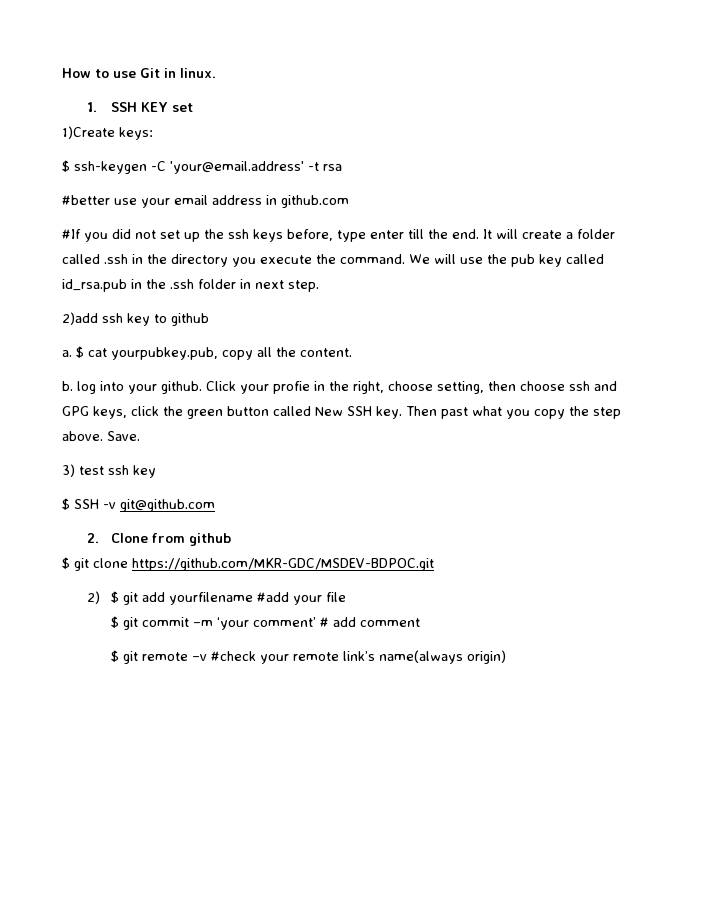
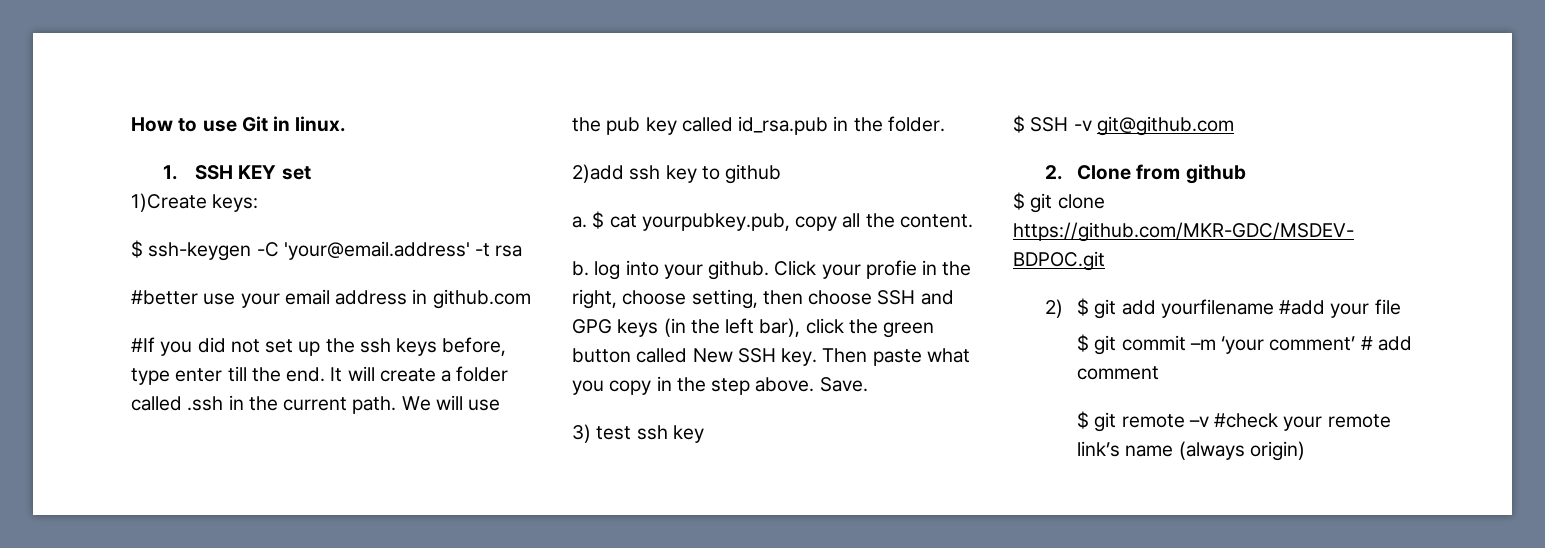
[171,254,405,267] directory you execute the command. -> [283,396,397,414] current path.
[170,279,319,292] .ssh folder in next step. -> [887,116,945,132] folder.
[569,381,590,391] ssh -> [877,290,916,305] SSH
[93,406,127,419] keys, -> [617,318,801,337] keys (in the left bar),
[441,407,468,419] past -> [872,349,922,366] paste
(565, 414) none -> [656,376,672,391] in
[379,650,464,664] name(always -> [1125,441,1245,460] name (always

